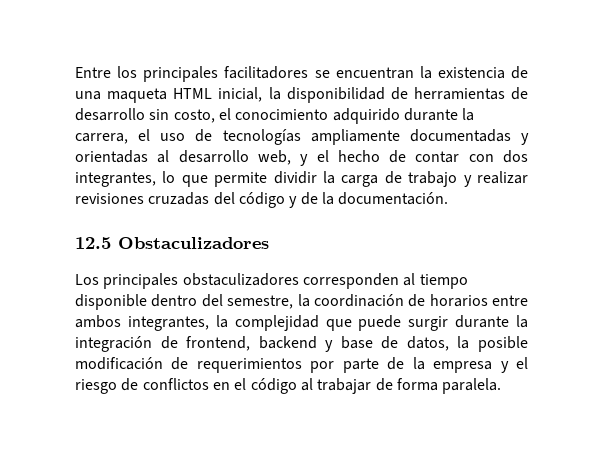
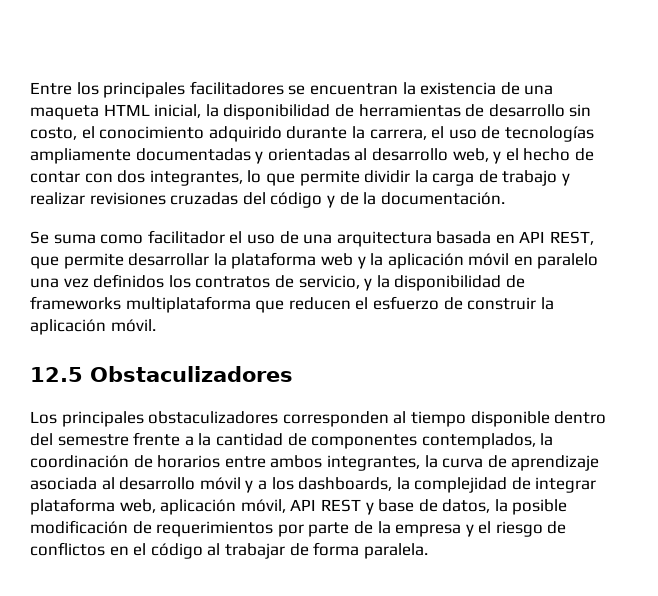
(449, 198) none -> [30,230,595,247] [30,252,599,269] [30,274,525,291] [30,296,554,313] [30,319,156,335] // Se suma como facilitador el uso de una arquitectura basada en API REST, que permite desarrollar la plataforma web y la aplicación móvil en paralelo una vez definidos los contratos de servicio, y la disponibilidad de frameworks multiplataforma que reducen el esfuerzo de construir la aplicación móvil.
[227,295,294,309] semestre, -> [57,432,536,449] semestre frente a la cantidad de componentes contemplados,
[234,315,528,331] [75,336,317,352] complejidad que puede surgir durante la integración de frontend, backend -> [442,455,600,471] [30,477,597,493] [30,498,361,515] curva de aprendizaje asociada al desarrollo móvil y a los dashboards, la complejidad de integrar plataforma web, aplicación móvil, API REST

